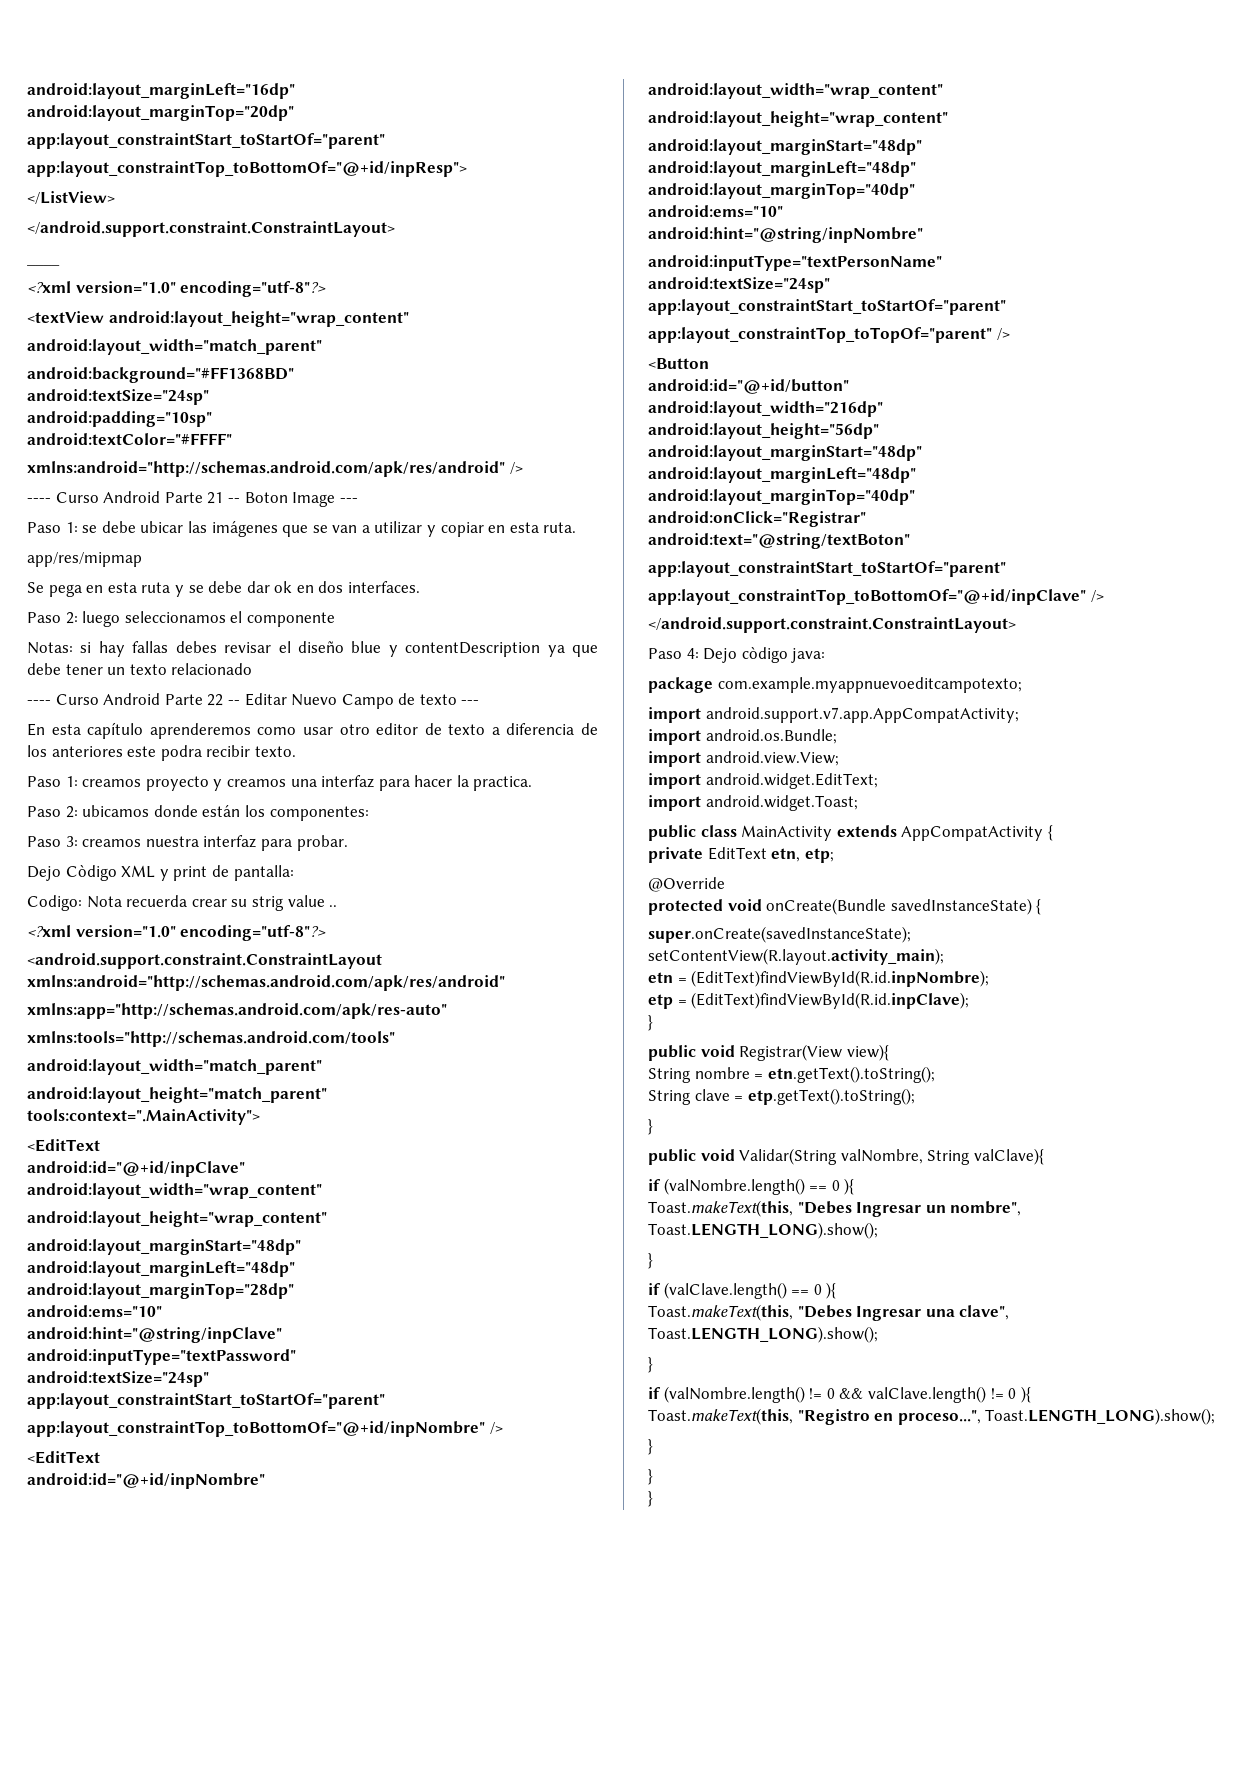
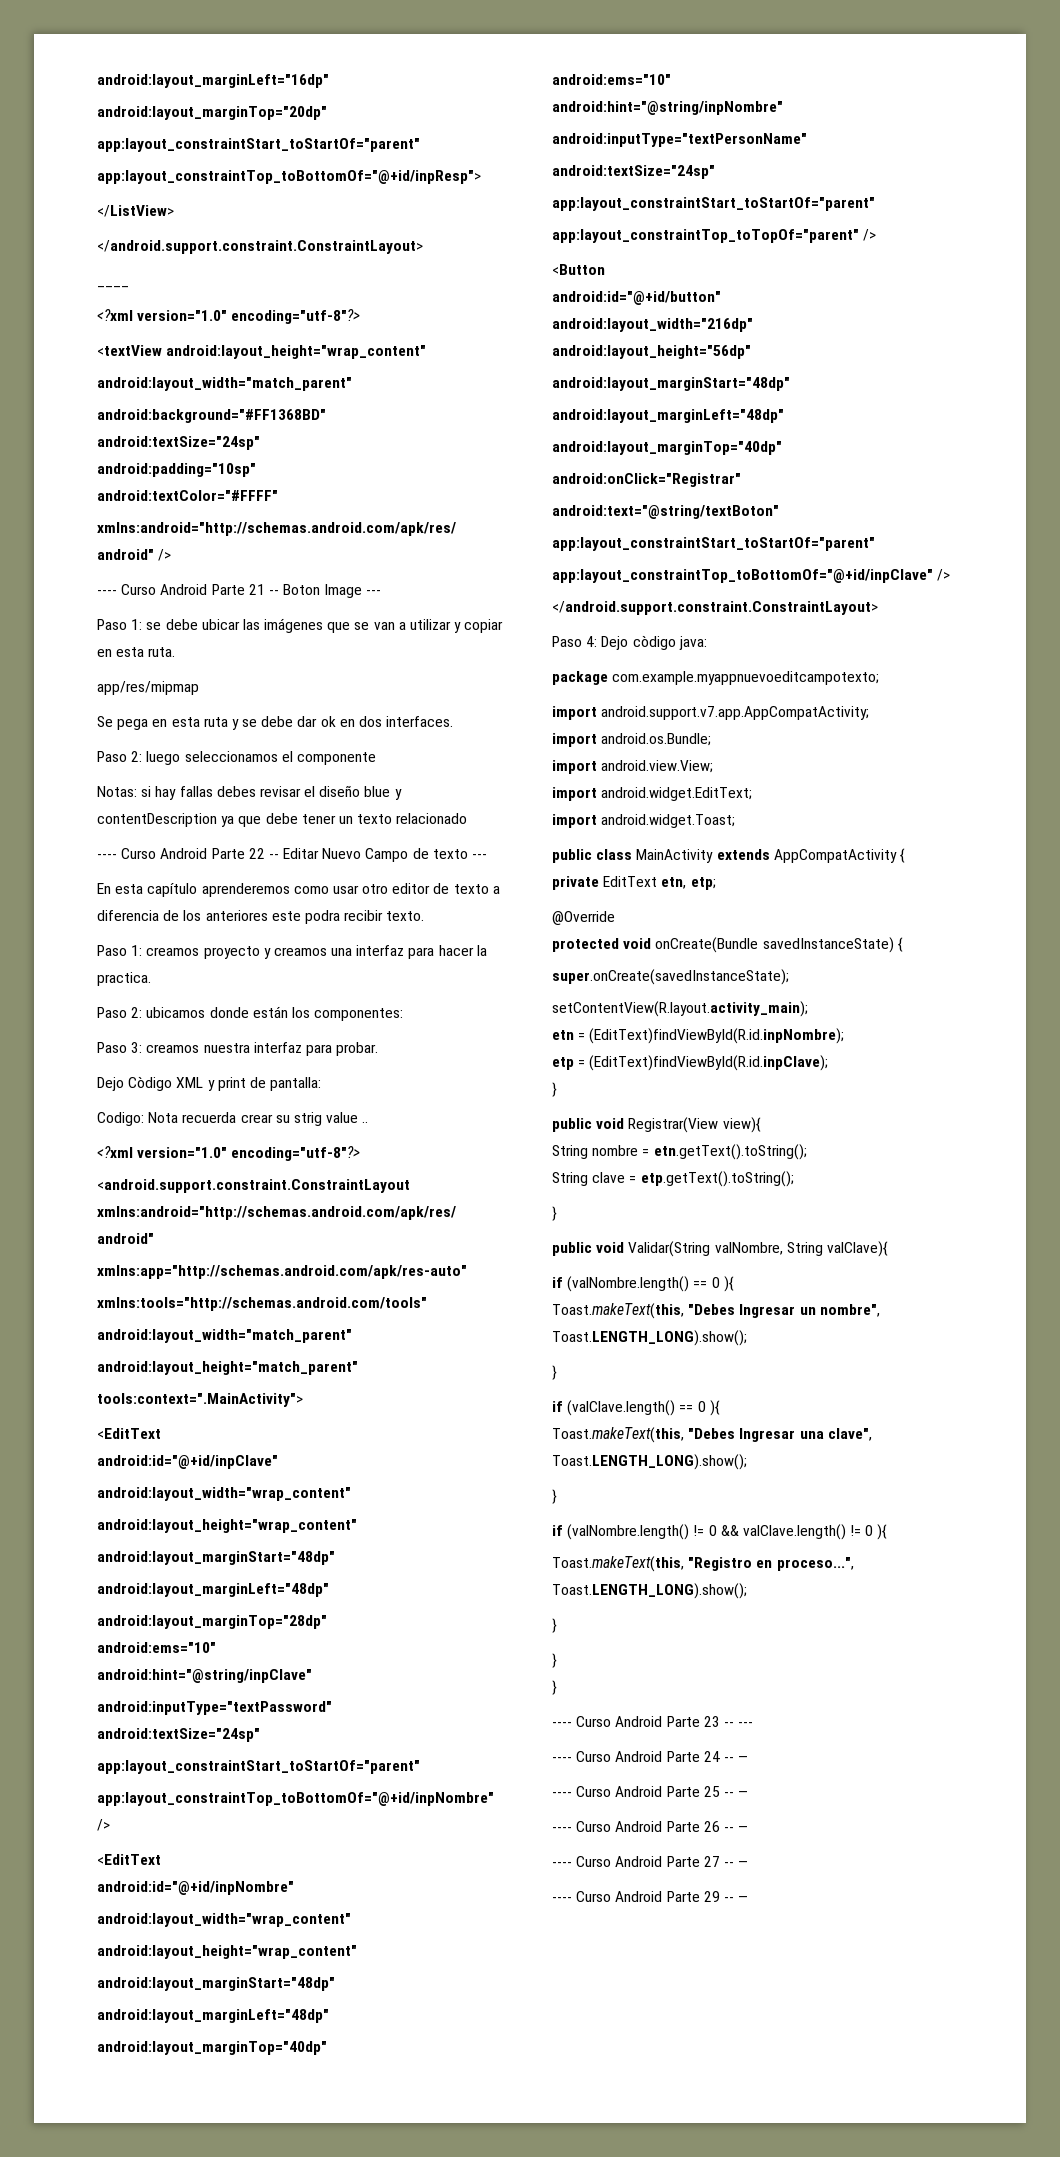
(653, 1499) none -> [552,1716,754,1727] [552,1751,749,1762] [552,1786,749,1797] [552,1821,749,1832] [552,1856,749,1867] [552,1891,749,1902] // ---- Curso Android Parte 23 -- --- // ---- Curso Android Parte 24 -- — // ---- Curso Android Parte 25 -- — // ---- Curso Android Parte 26 -- — // ---- Curso Android Parte 27 -- — // ---- Curso Android Parte 29 -- —

